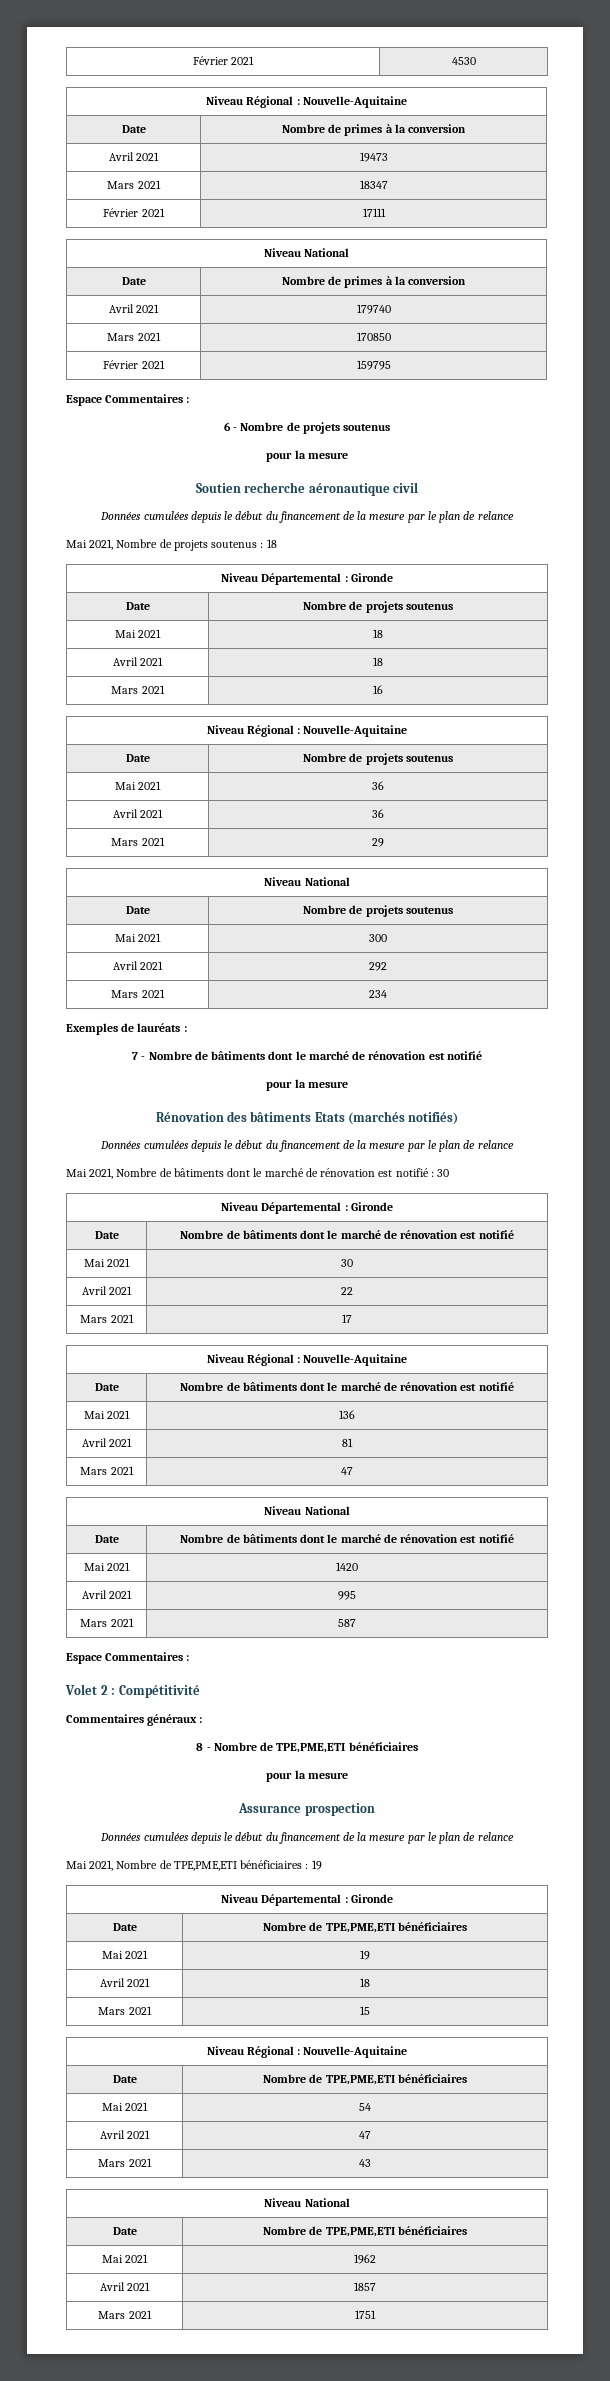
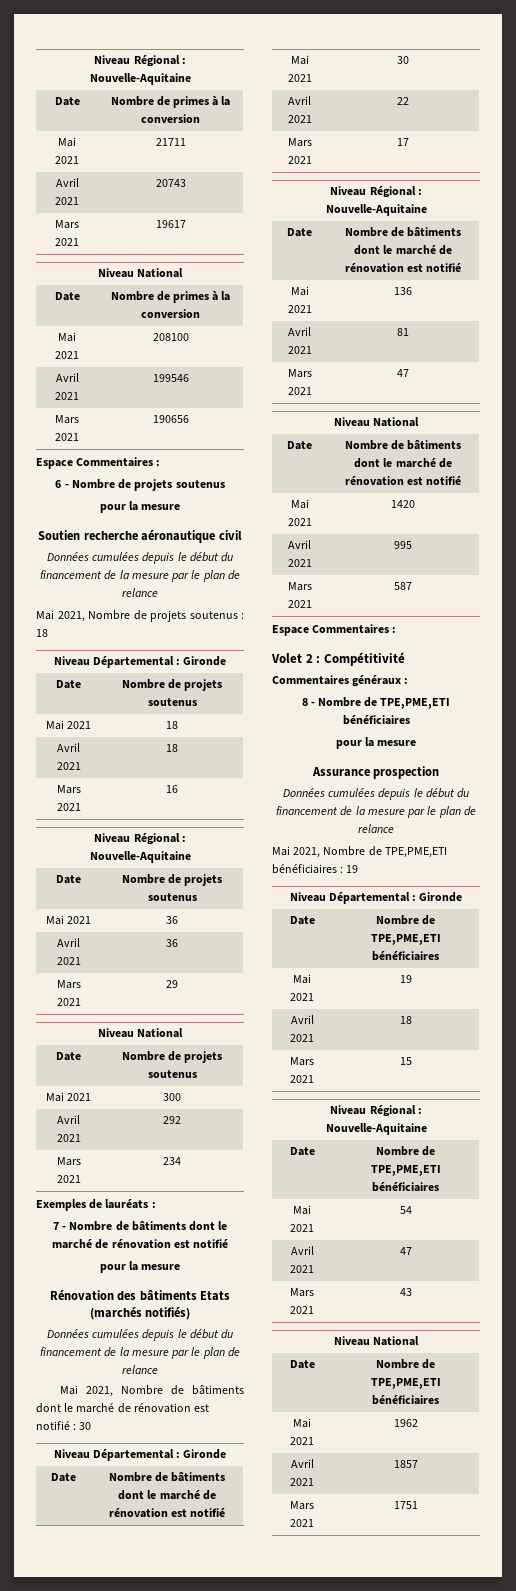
[192,56,255,65] [451,57,476,65] Février 2021 | 4530 // -> (94, 60) none
[108,152,160,161] [359,152,388,162] [107,180,161,189] [359,180,388,189] [103,208,165,217] [362,208,386,217] // Avril 2021 | 19473 // Mars 2021 | 18347 // Février 2021 | 17111 -> [58,137,76,147] [55,156,79,164] [155,138,186,146] [55,178,79,187] [55,197,79,205] [155,179,186,187] [55,220,79,229] [55,238,79,246] [155,220,186,228] // Mai 2021 | 21711 // Avril 2021 | 20743 // Mars 2021 | 19617
[108,304,160,313] [356,304,391,314] [107,332,161,341] [356,332,391,341] [103,360,165,369] [356,360,391,370] // Avril 2021 | 179740 // Mars 2021 | 170850 // Février 2021 | 159795 -> [58,332,76,342] [55,351,79,359] [152,333,189,341] [55,373,79,382] [55,392,79,400] [152,374,189,382] [55,415,79,424] [55,433,79,441] [152,415,189,423] // Mai 2021 | 208100 // Avril 2021 | 199546 // Mars 2021 | 190656

